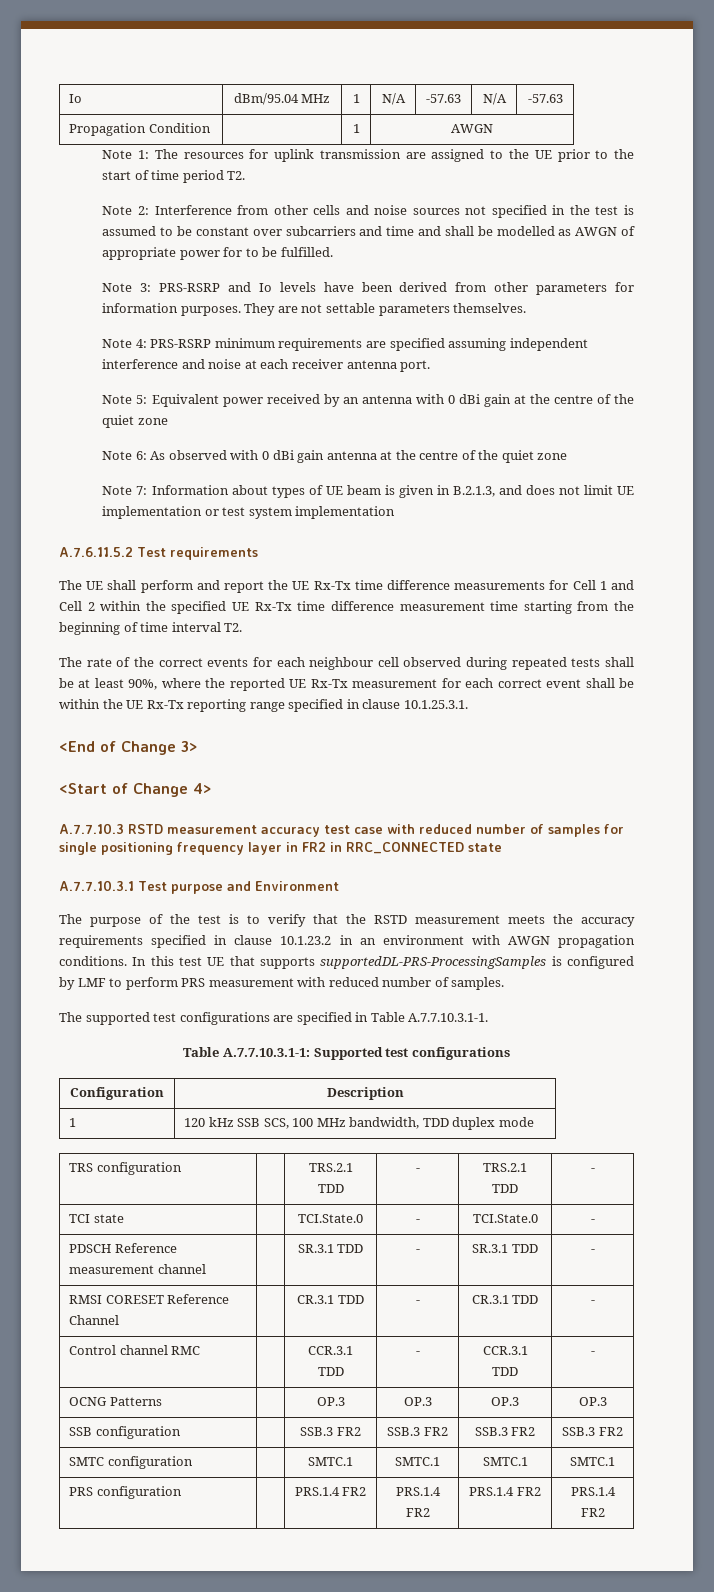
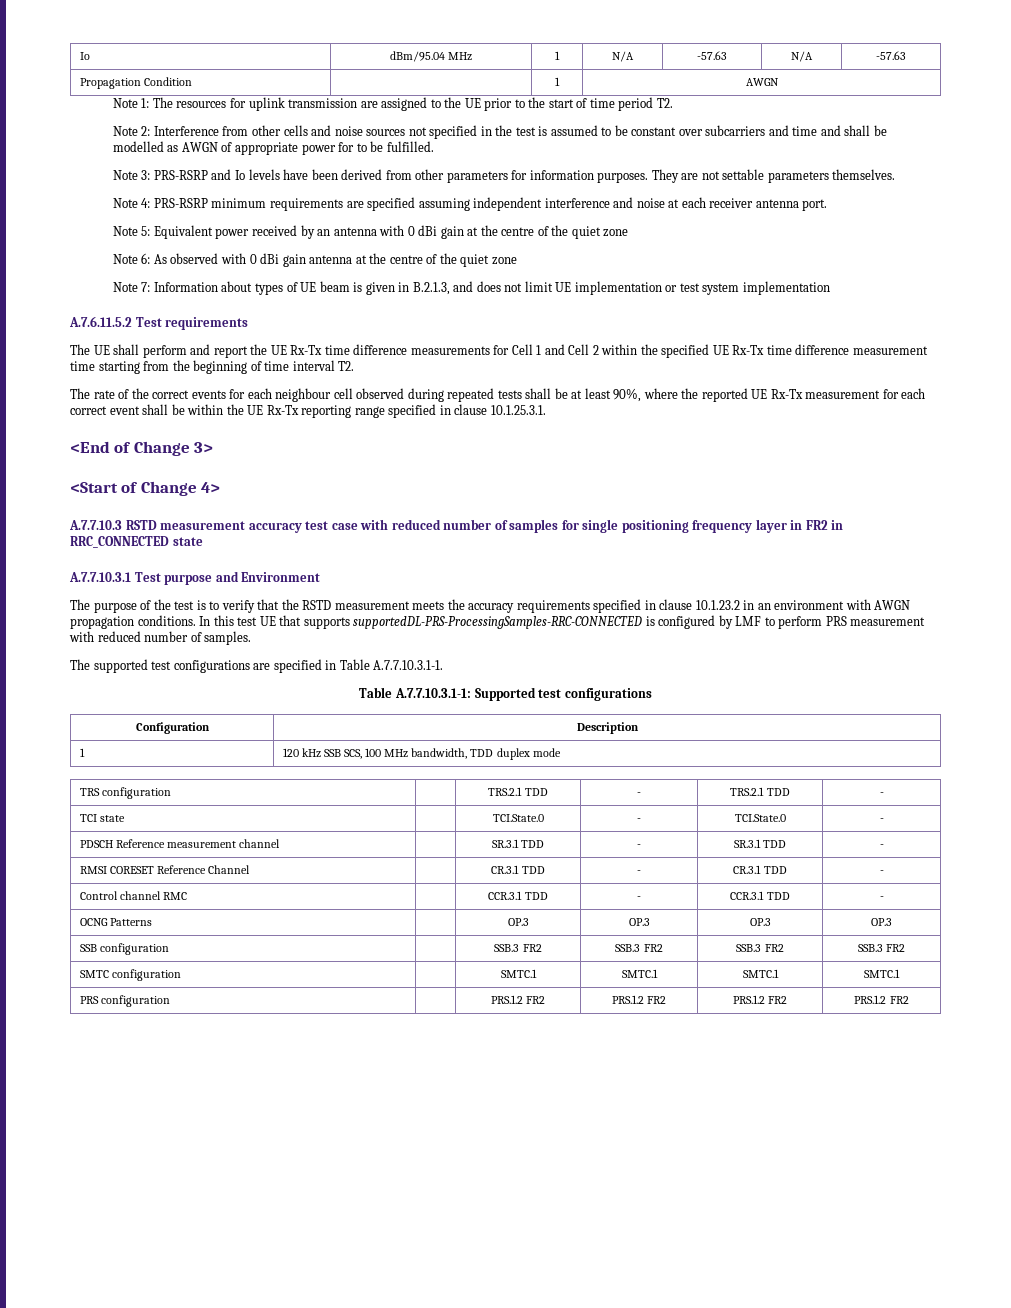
[320,956,547,969] supportedDL-PRS-ProcessingSamples -> [353,616,643,629] supportedDL-PRS-ProcessingSamples-RRC-CONNECTED
[294,1487,367,1496] [395,1487,441,1496] [405,1508,430,1517] [469,1487,541,1496] [570,1487,616,1496] PRS.1.4 FR2 | PRS.1.4 FR2 | PRS.1.4 FR2 | PRS.1.4 -> [490,995,546,1004] [611,995,667,1004] [732,995,788,1004] [854,995,887,1004] PRS.1.2 FR2 | PRS.1.2 FR2 | PRS.1.2 FR2 | PRS.1.2

